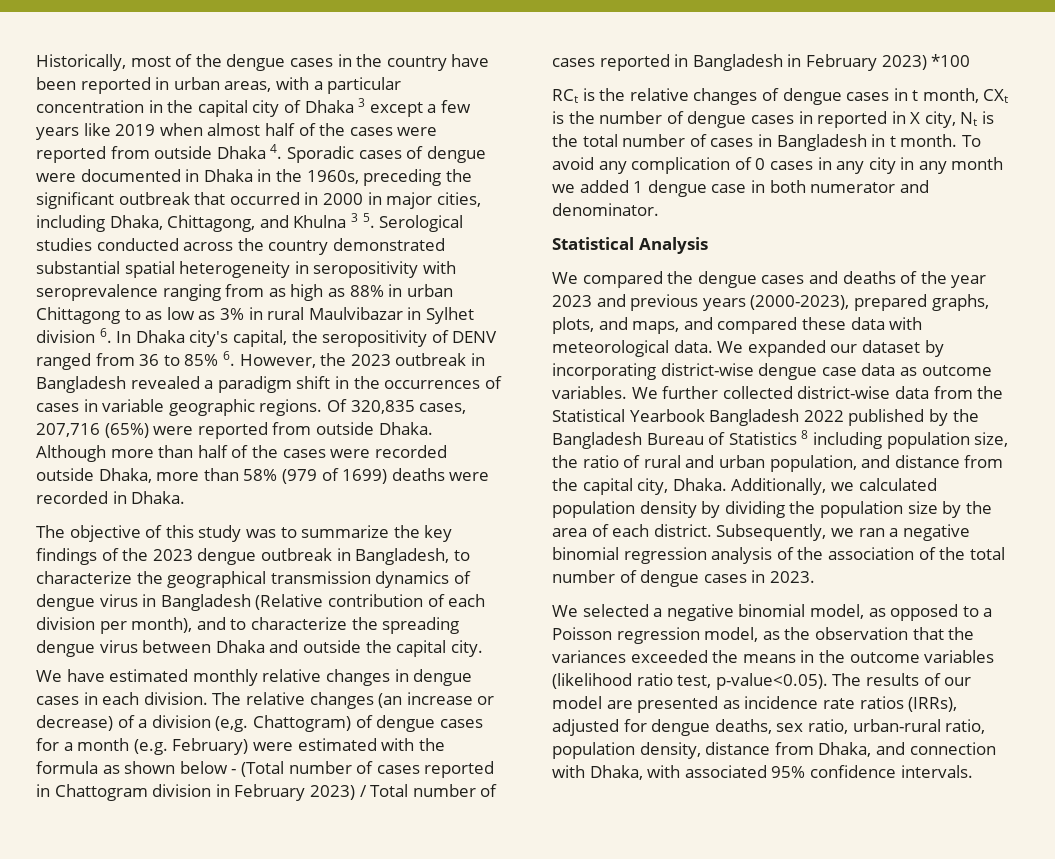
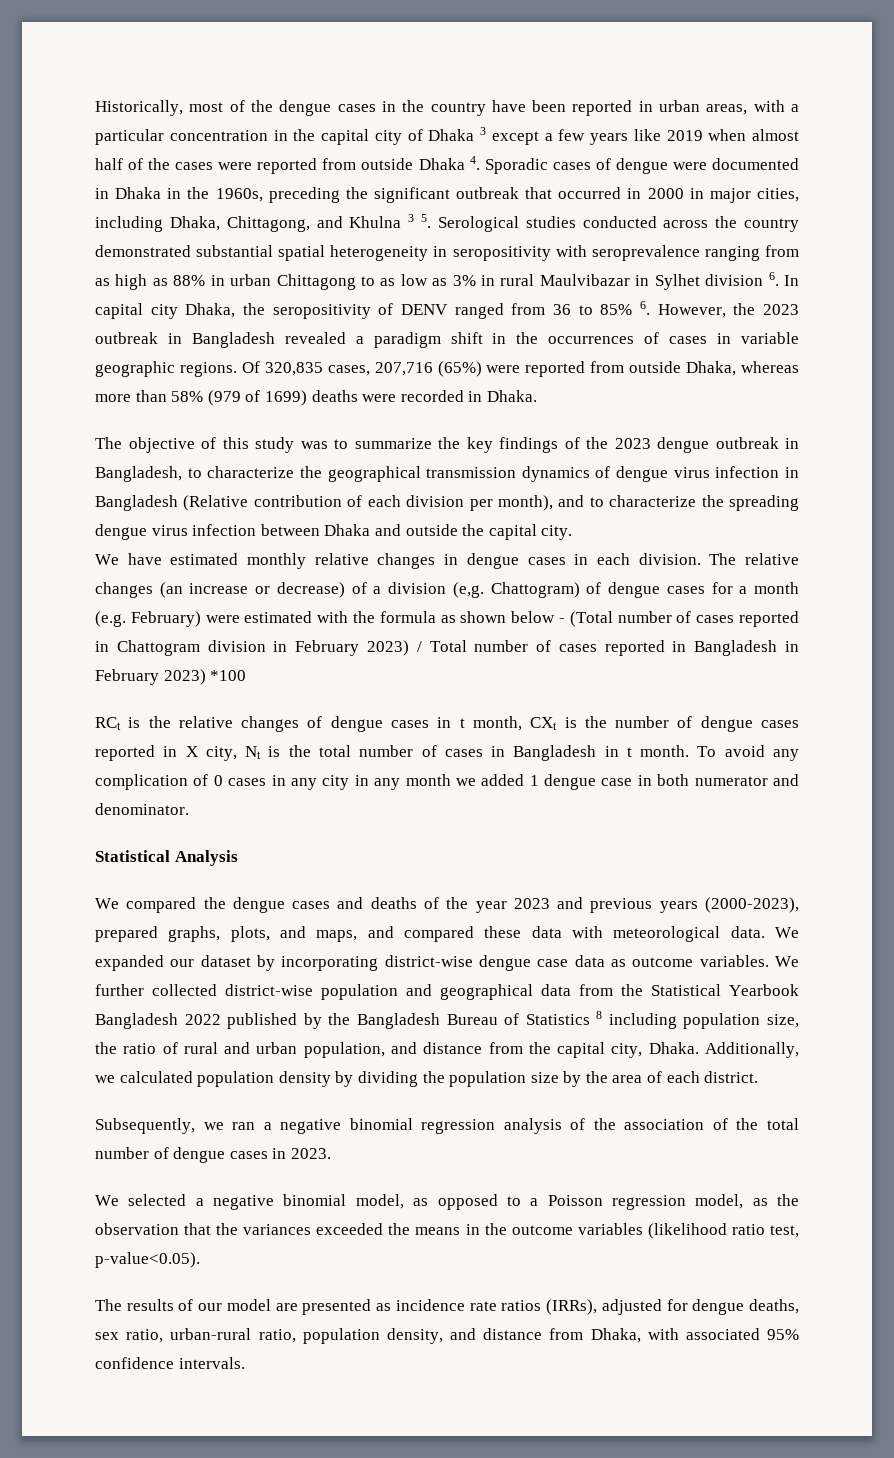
[135,330,287,347] Dhaka city's capital, -> [95,303,236,319] capital city Dhaka,
[378,422,433,435] [36,445,447,462] [36,468,152,483] Dhaka. Although more than half of the cases were recorded outside Dhaka, -> [686,361,799,376] Dhaka, whereas
(138, 600) none -> [715,466,780,478] infection
(138, 646) none -> [192,524,257,536] infection
[798,111,813,124] in -> (799, 724) none
(891, 392) none -> [321,984,533,1000] population and geographical
(712, 530) none -> (759, 1077) //
(828, 681) none -> (200, 1260) //
(701, 750) none -> [450,1328,476,1340] and
[875,742,996,755] [552,765,643,780] and connection with Dhaka, -> (641, 1335) none

